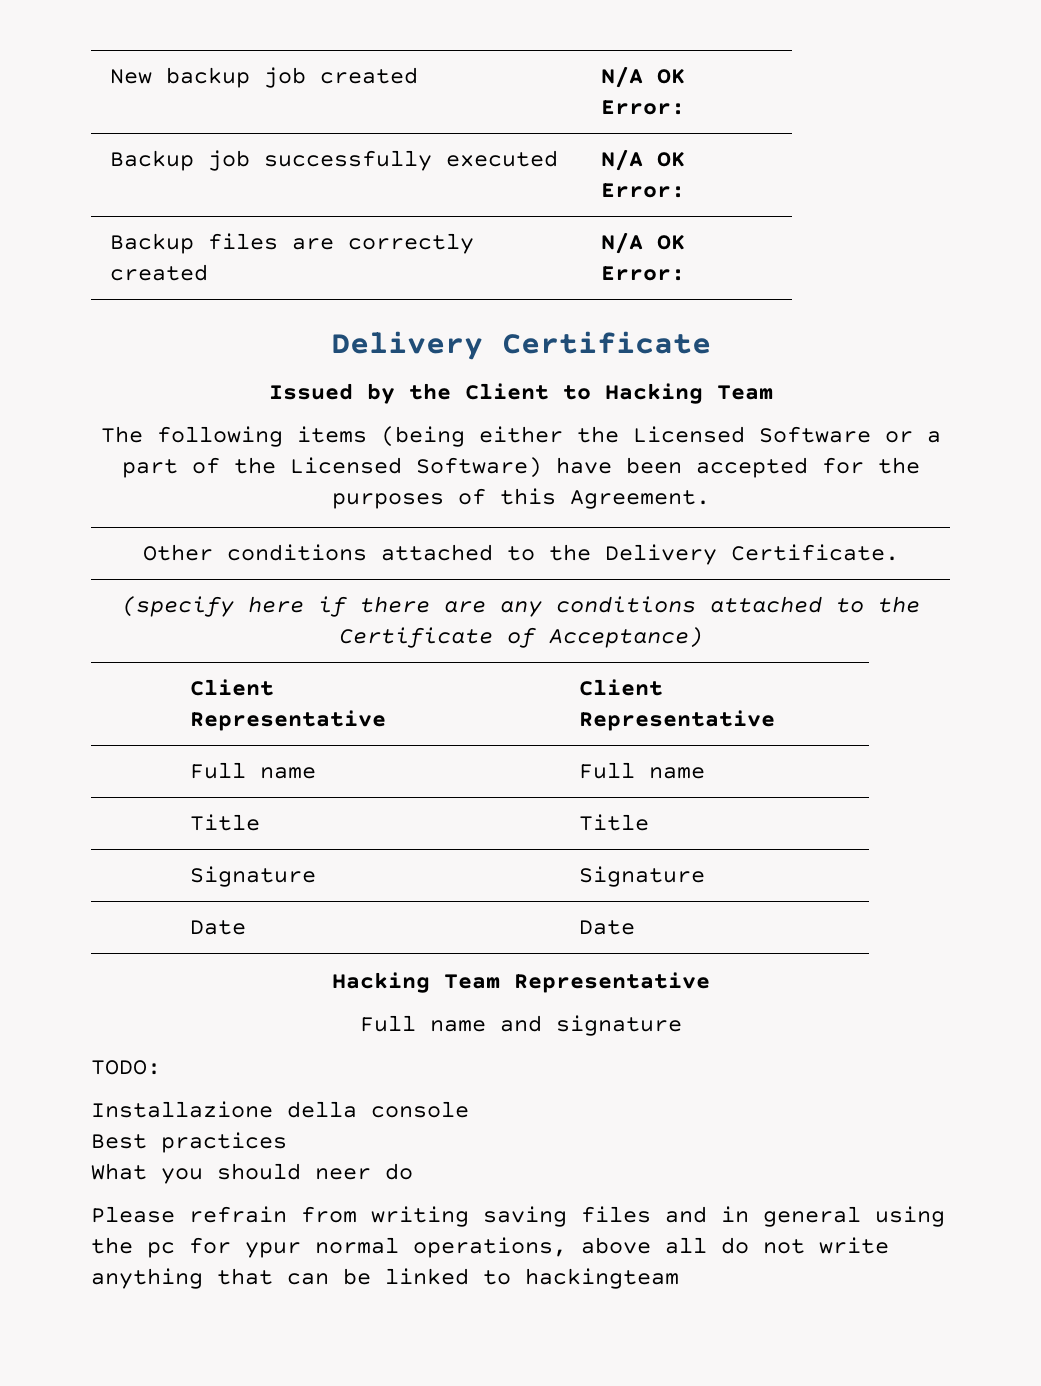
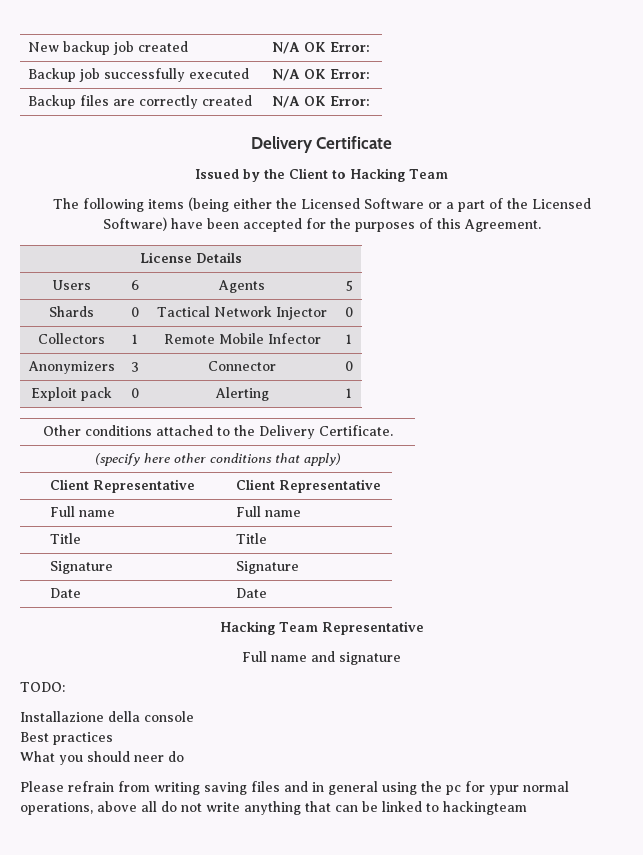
(710, 499) none -> [140,252,242,263] [52,280,91,290] [131,280,139,290] [218,280,265,293] [345,280,353,291] [49,306,94,317] [131,307,139,317] [157,306,327,320] [345,307,353,317] [38,333,105,344] [132,334,138,344] [163,333,321,344] [346,334,352,344] [27,361,115,374] [131,362,139,372] [208,361,276,371] [345,361,353,371] [31,387,112,401] [131,388,139,398] [214,387,269,401] [346,388,352,398] // License Details // Users | 6 | Agents | 5 // Shards | 0 | Tactical Network Injector | 0 // Collectors | 1 | Remote Mobile Infector | 1 // Anonymizers | 3 | Connector | 0 // Exploit pack | 0 | Alerting | 1
[317,596,920,617] [338,627,703,648] if there are any conditions attached to the Certificate of Acceptance) -> [173,453,341,466] other conditions that apply)

